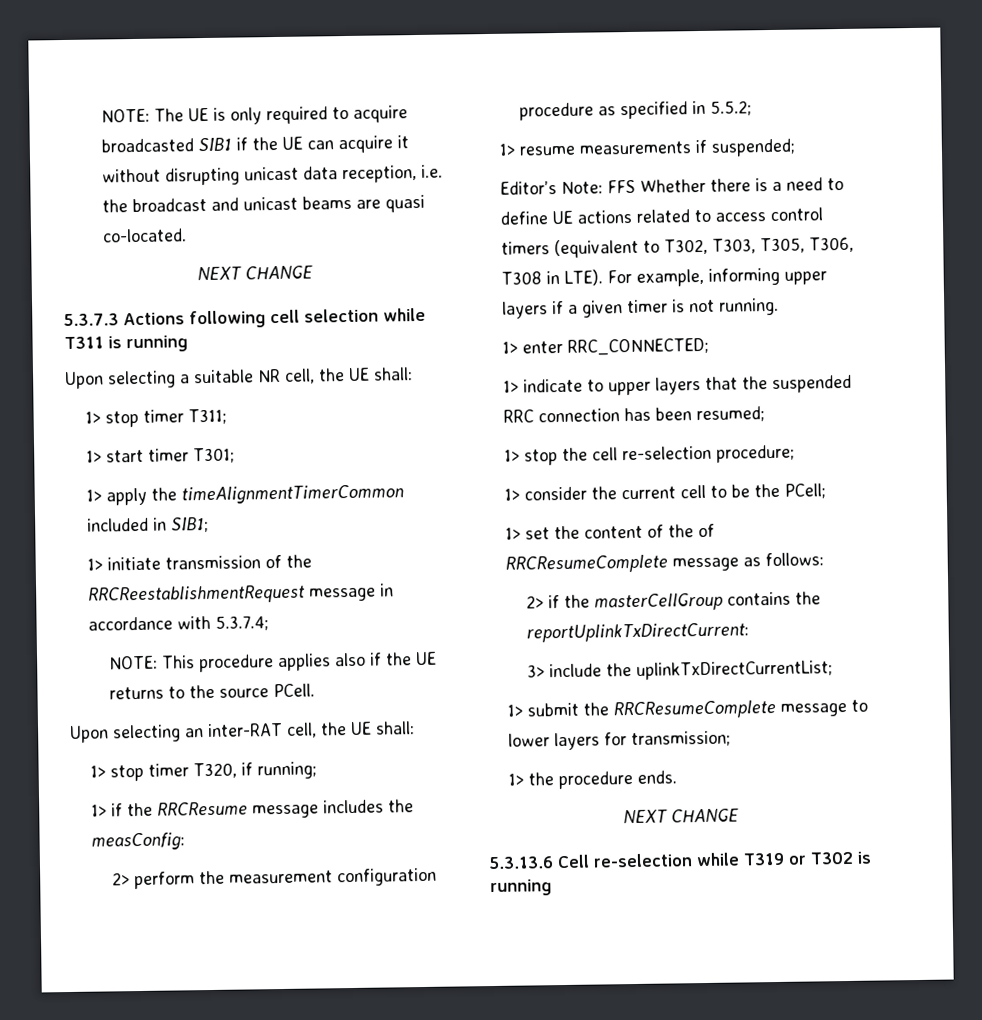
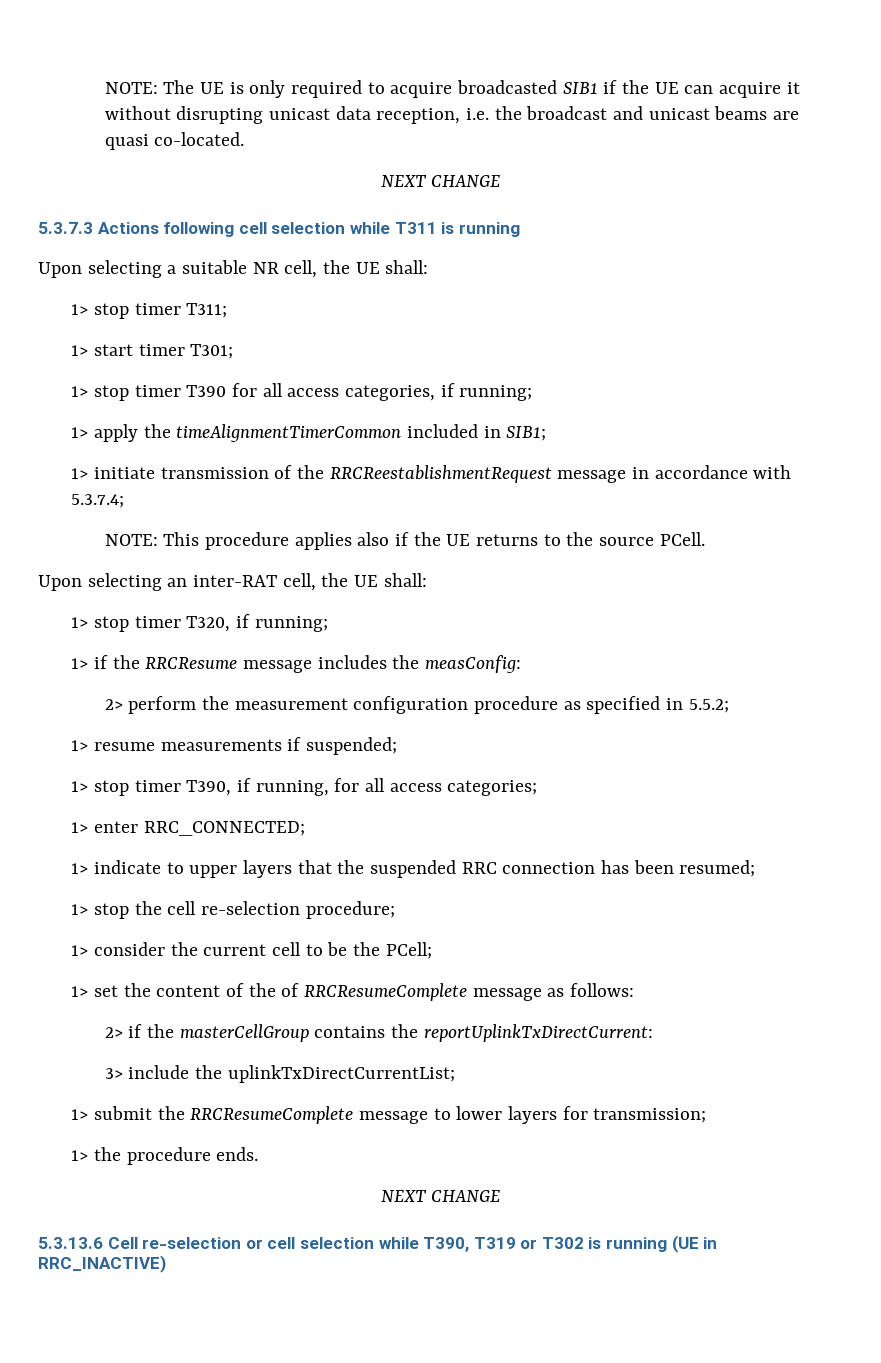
(236, 455) none -> [71,383,533,401] // 1> stop timer T390 for all access categories, if running;
[500,177,845,195] [500,207,824,225] [501,236,855,259] [501,267,827,287] [502,297,780,319] Editor’s Note: FFS Whether there is a need to define UE actions related to access control timers (equivalent to T302, T303, T305, T306, T308 in LTE). For example, informing upper layers if a given timer is not running. -> [71,778,538,796] 1> stop timer T390, if running, for all access categories;
[696,852,740,867] while -> [245,1237,470,1252] or cell selection while T390,
(552, 888) none -> [671,1235,718,1253] [38,1255,166,1273] (UE in RRC_INACTIVE)

